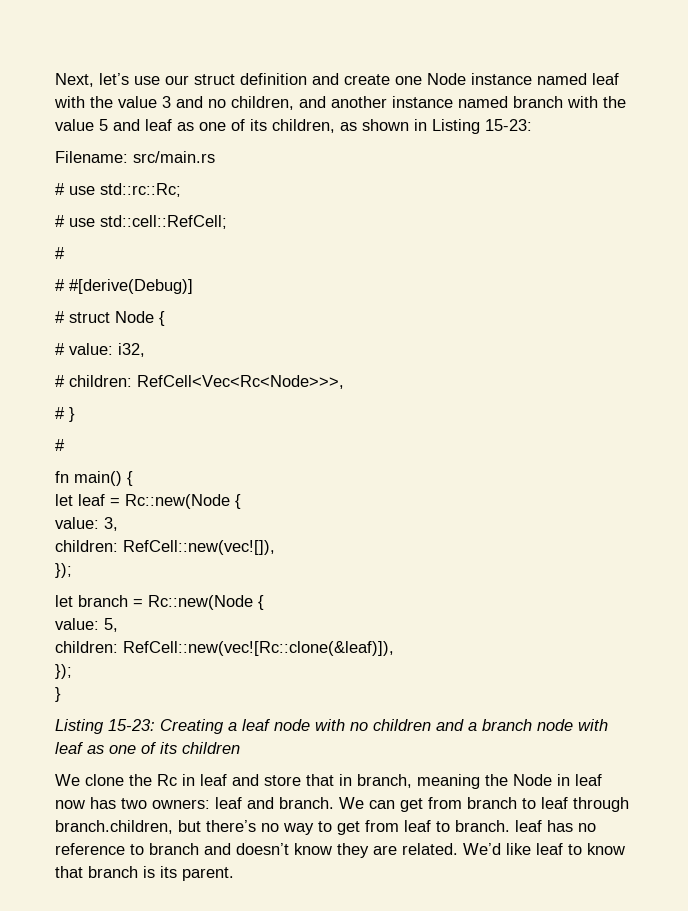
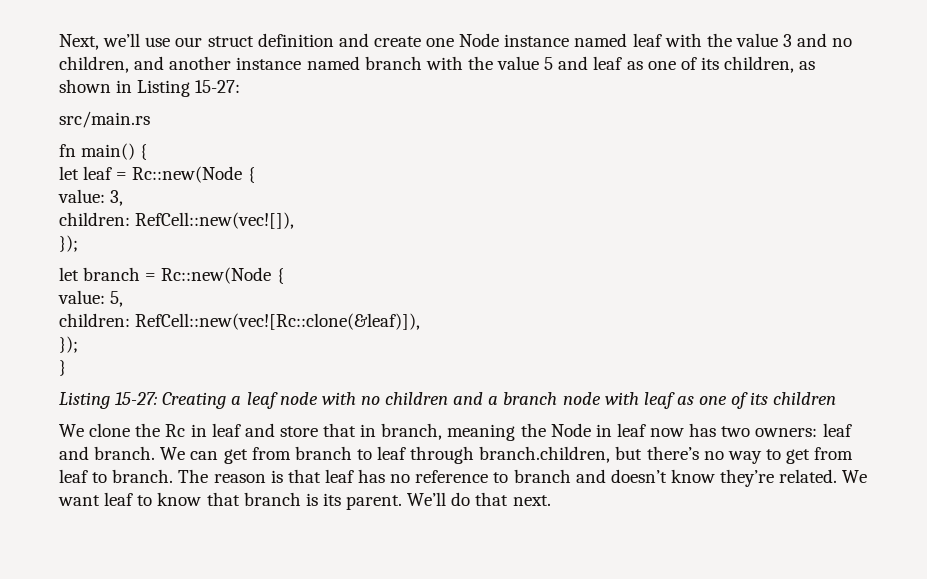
[99,73,129,85] let’s -> [103,33,141,47] we’ll
[485,119,532,131] [55,151,128,163] 15-23: // Filename: -> [195,80,241,93] 15-27: //
[55,183,181,197] [55,215,227,229] [55,247,65,259] [55,279,193,294] [55,311,165,326] [55,343,145,357] [55,375,344,389] [55,407,75,422] [55,439,65,451] // # use std::rc::Rc; // # use std::cell::RefCell; // # // # #[derive(Debug)] // # struct Node { // # value: i32, // # children: RefCell<Vec<Rc<Node>>>, // # } // # -> (150, 119) none
[108,719,155,731] 15-23: -> [115,392,158,405] 15-27:
(510, 826) none -> [178,469,321,483] The reason is that
[337,843,531,858] they are related. We’d like -> [720,469,868,487] [58,495,100,506] they’re related. We want
(234, 874) none -> [407,492,551,506] We’ll do that next.

